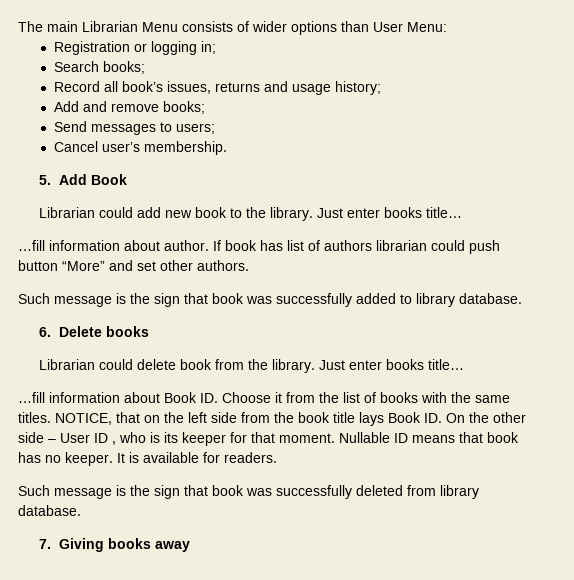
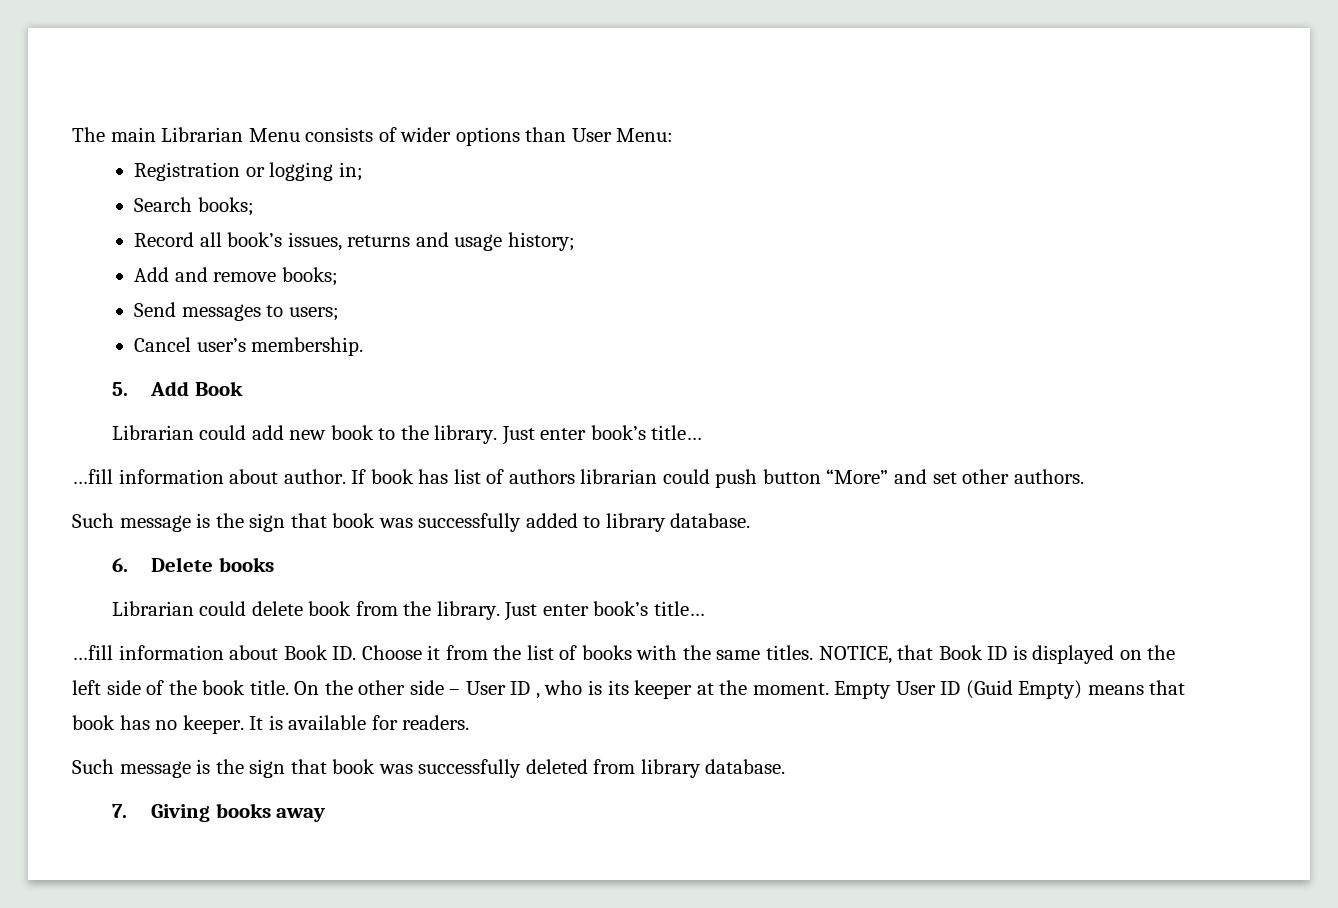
[383,207,422,218] books -> [590,425,646,440] book’s
[385,359,424,370] books -> [593,601,649,616] book’s
(140, 417) none -> [938,645,1115,664] Book ID is displayed
[241,412,270,423] from -> [146,680,165,695] of
[333,412,442,426] title lays Book ID. -> [249,680,289,695] title.
[230,432,408,443] for that moment. Nullable ID -> [696,680,1083,699] at the moment. Empty User ID (Guid Empty)

